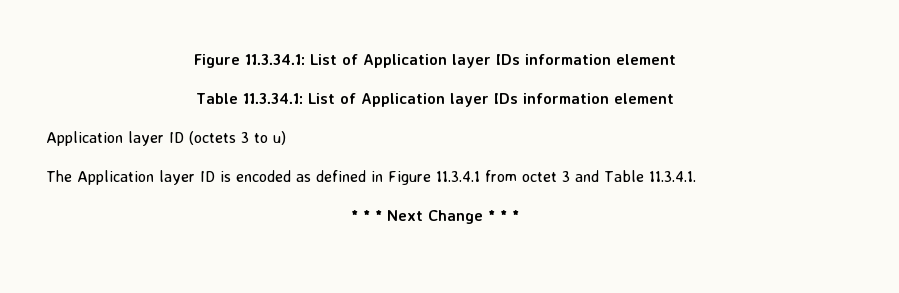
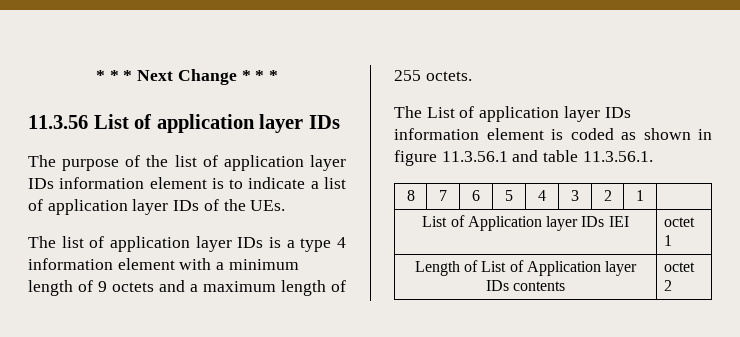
[193,54,676,68] [195,93,674,107] [46,131,286,146] [46,170,696,185] Figure 11.3.34.1: List of Application layer IDs information element // Table 11.3.34.1: List of Application layer IDs information element // Application layer ID (octets 3 to u) // The Application layer ID is encoded as defined in Figure 11.3.4.1 from octet 3 and Table 11.3.4.1. // -> (95, 75) none
(519, 215) none -> [28,114,340,133] [28,155,346,171] [28,177,346,189] [28,199,286,215] [28,236,346,252] [28,258,299,270] [28,280,346,296] [394,70,472,81] [394,106,631,122] [394,128,712,140] [394,150,653,166] [406,190,415,201] [439,190,447,201] [472,190,480,201] [505,190,513,201] [538,190,546,201] [571,190,579,201] [603,190,612,201] [636,190,644,201] [422,215,629,231] [663,217,695,227] [663,235,672,246] [414,260,638,276] [485,280,566,291] [663,262,695,272] [663,280,672,291] // 11.3.56 List of application layer IDs // The purpose of the list of application layer IDs information element is to indicate a list of application layer IDs of the UEs. // The list of application layer IDs is a type 4 information element with a minimum length of 9 octets and a maximum length of 255 octets. // The List of application layer IDs information element is coded as shown in figure 11.3.56.1 and table 11.3.56.1. // 8 | 7 | 6 | 5 | 4 | 3 | 2 | 1 | // List of Application layer IDs IEI | octet 1 // Length of List of Application layer IDs contents | octet 2

